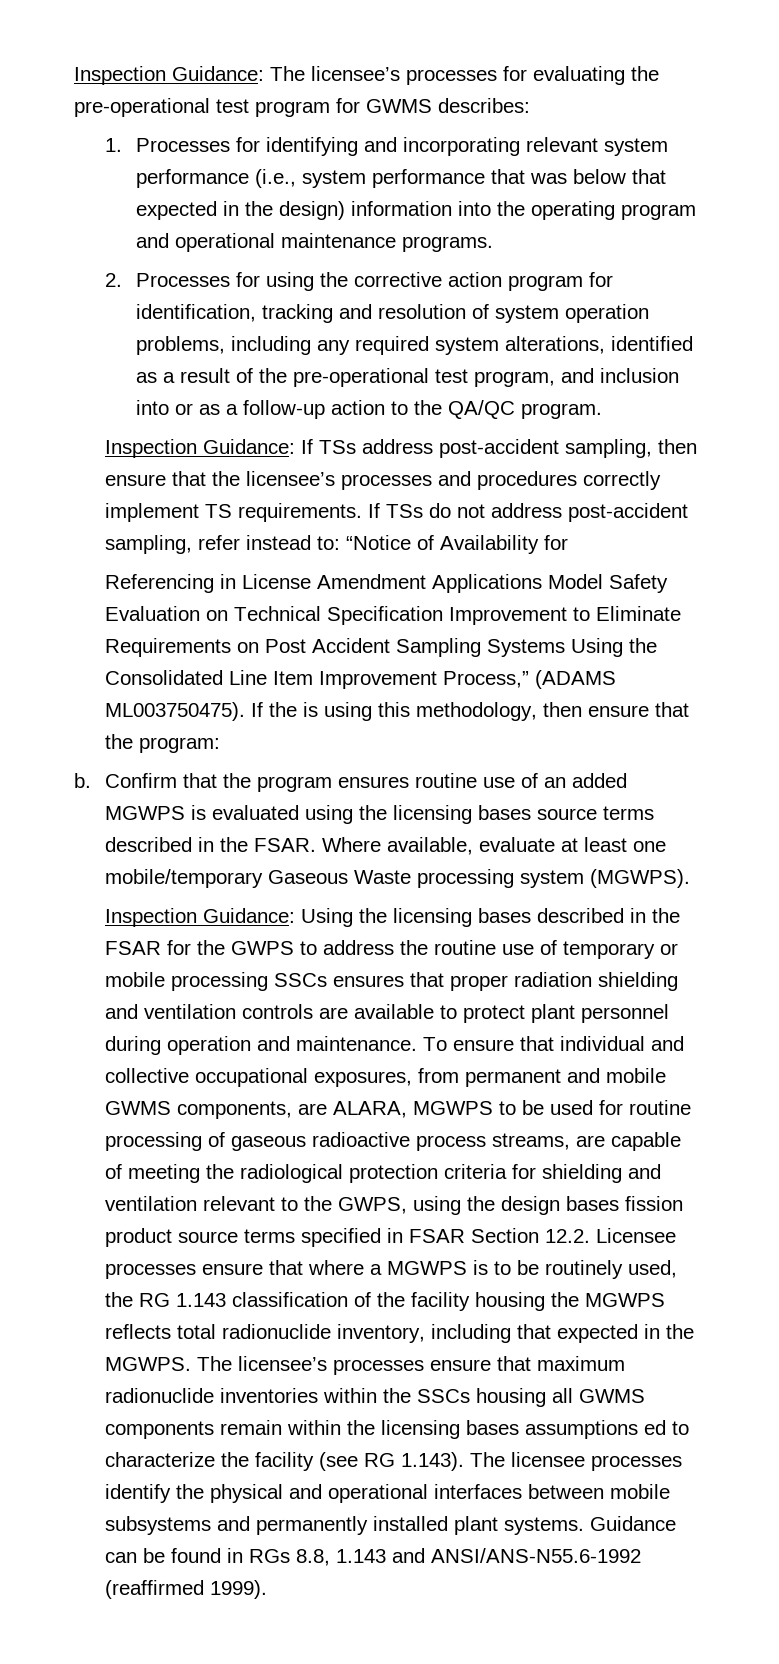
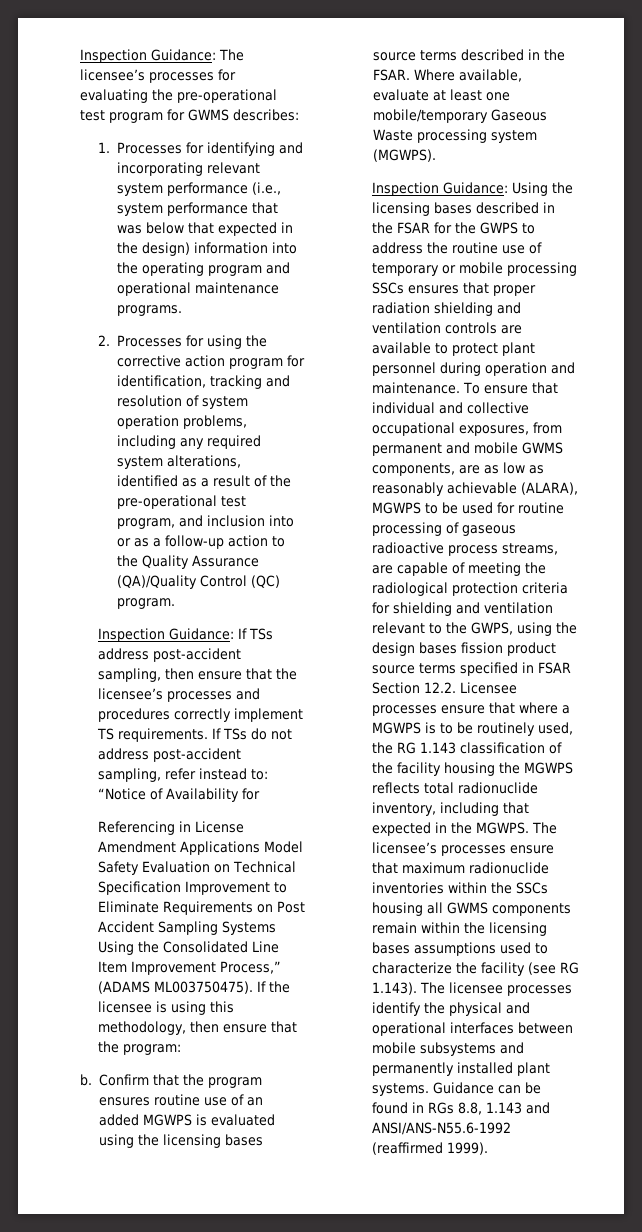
[447,400,515,419] QA/QC -> [142,555,260,569] [117,575,281,589] Quality Assurance (QA)/Quality Control (QC)
(297, 709) none -> [98,1001,153,1013] licensee
[332,1101,407,1118] ALARA, -> [484,462,545,474] [372,482,579,496] as low as reasonably achievable (ALARA),
[643,1420,666,1435] ed -> [500,942,532,954] used

